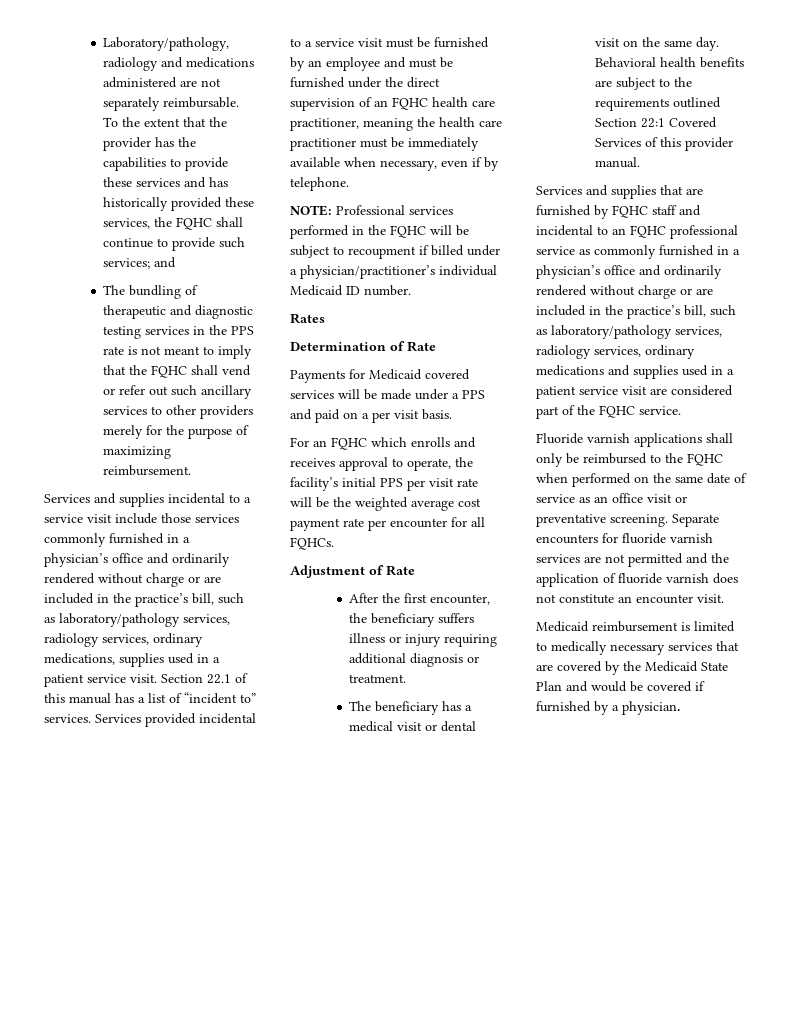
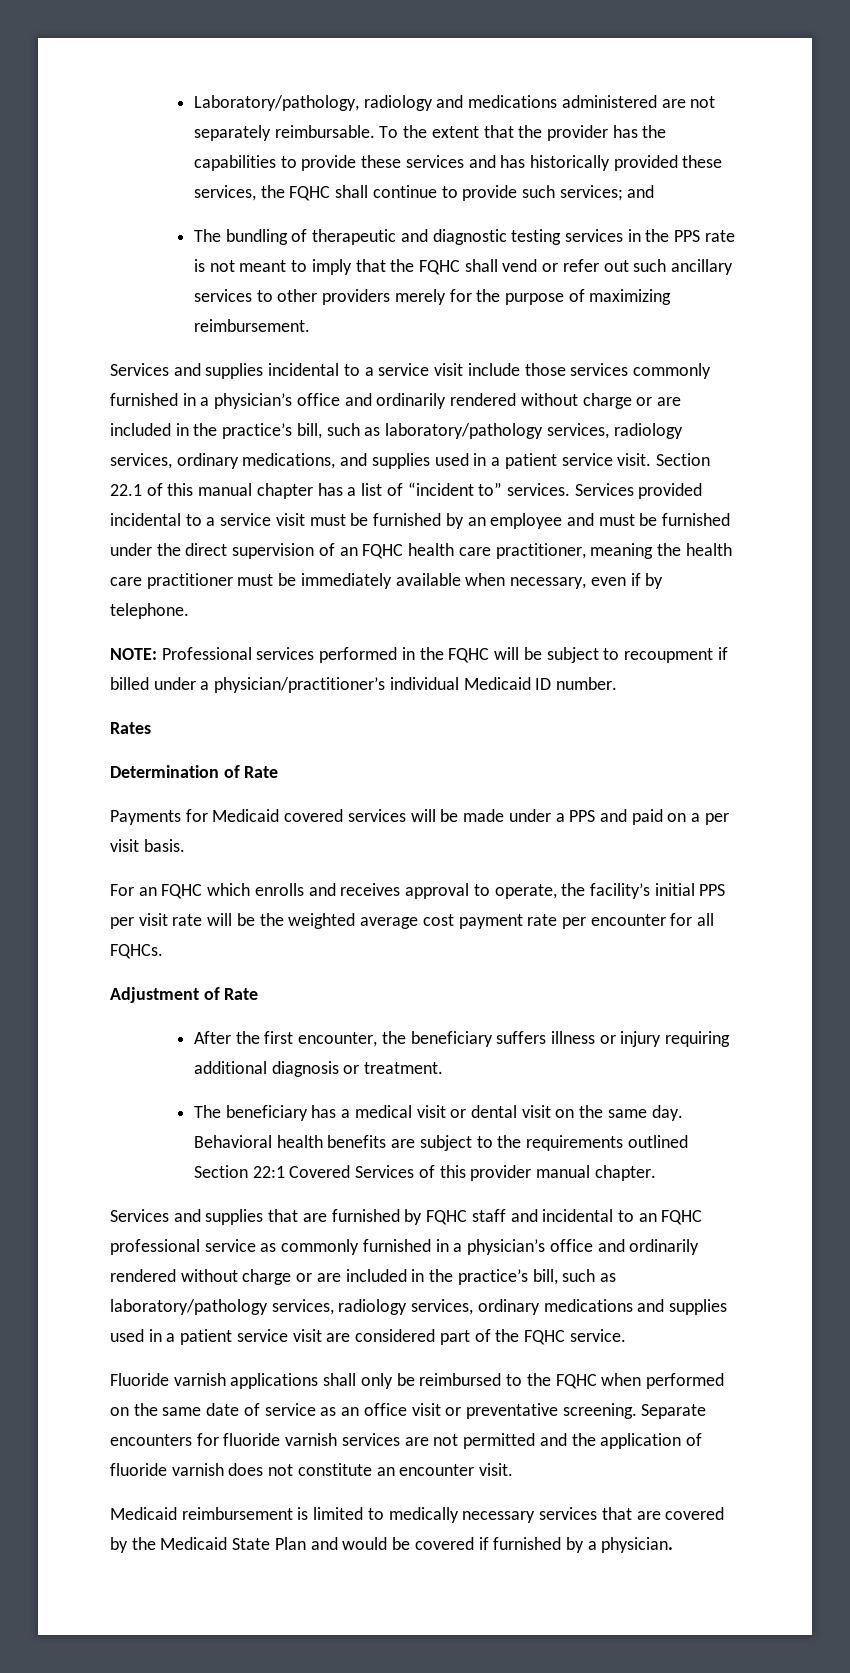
(115, 659) none -> [340,453,368,466] and
(111, 698) none -> [256,483,313,499] chapter
[595,157,641,168] manual. -> [535,1165,656,1181] manual chapter.

